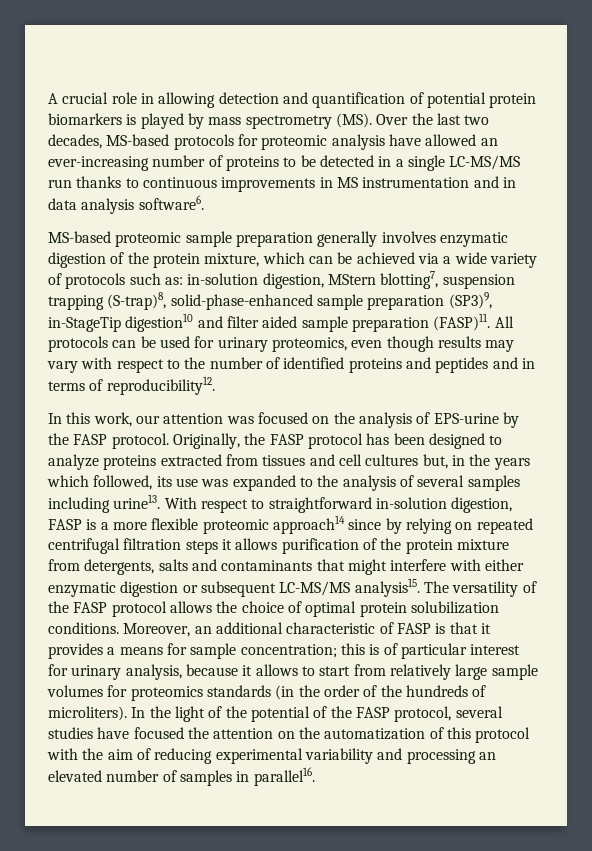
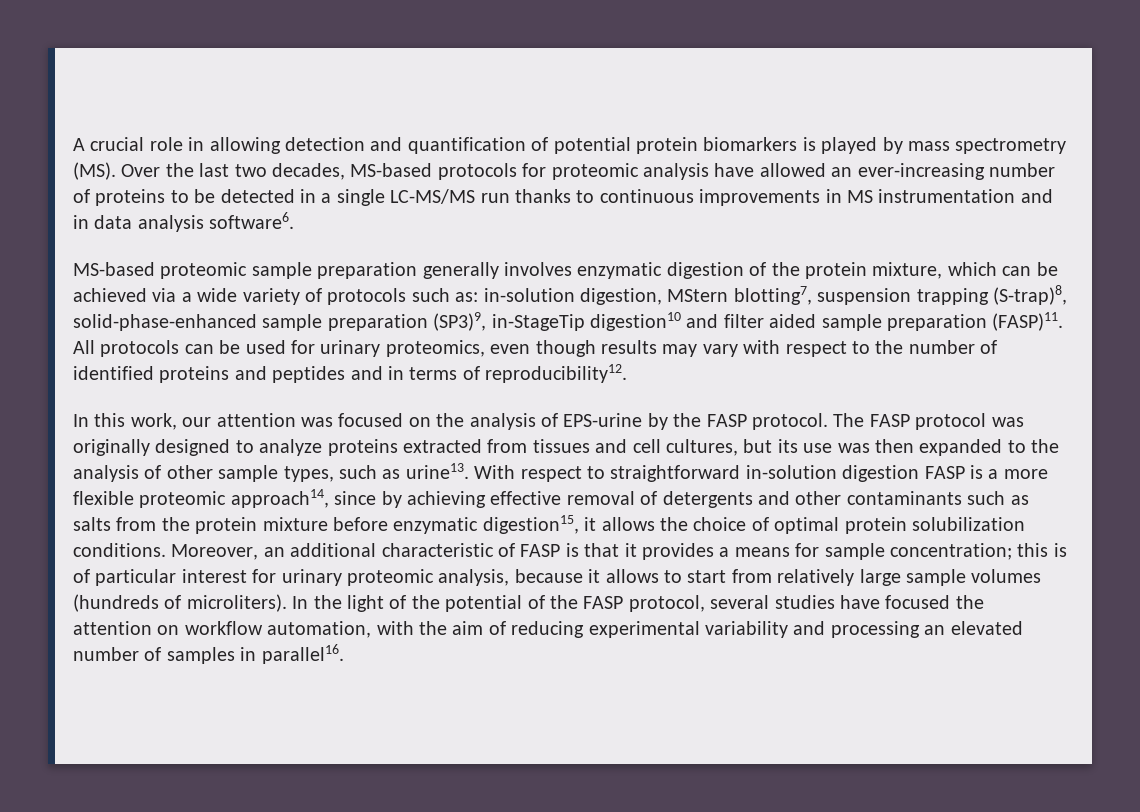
[172,433,425,449] Originally, the FASP protocol has been -> [833,413,1024,430] [73,439,150,456] The FASP protocol was originally
[365,454,530,470] [47,475,153,490] cultures but, in the years which followed, -> [665,439,773,456] cultures, but
(229, 483) none -> [874,439,914,453] then
[417,475,520,491] [48,497,110,513] several samples including -> [166,465,401,482] other sample types, such as
[451,497,513,513] digestion, -> [842,465,920,482] digestion
[272,515,345,534] approach14 -> [230,489,329,508] approach14,
[405,518,533,534] [48,538,509,554] [48,559,524,575] [48,578,537,597] [48,601,167,617] relying on repeated centrifugal filtration steps it allows purification of the protein mixture from detergents, salts and contaminants that might interfere with either enzymatic digestion or subsequent LC-MS/MS analysis15. The versatility of the FASP protocol -> [406,491,1029,508] [73,515,597,534] achieving effective removal of detergents and other contaminants such as salts from the protein mixture before enzymatic digestion15, it
(122, 672) none -> [347,569,434,586] proteomic
[107,685,468,701] for proteomics standards (in the order of the hundreds -> [73,594,159,612] (hundreds
[298,727,531,743] the automatization of this protocol -> [184,621,372,638] workflow automation,

